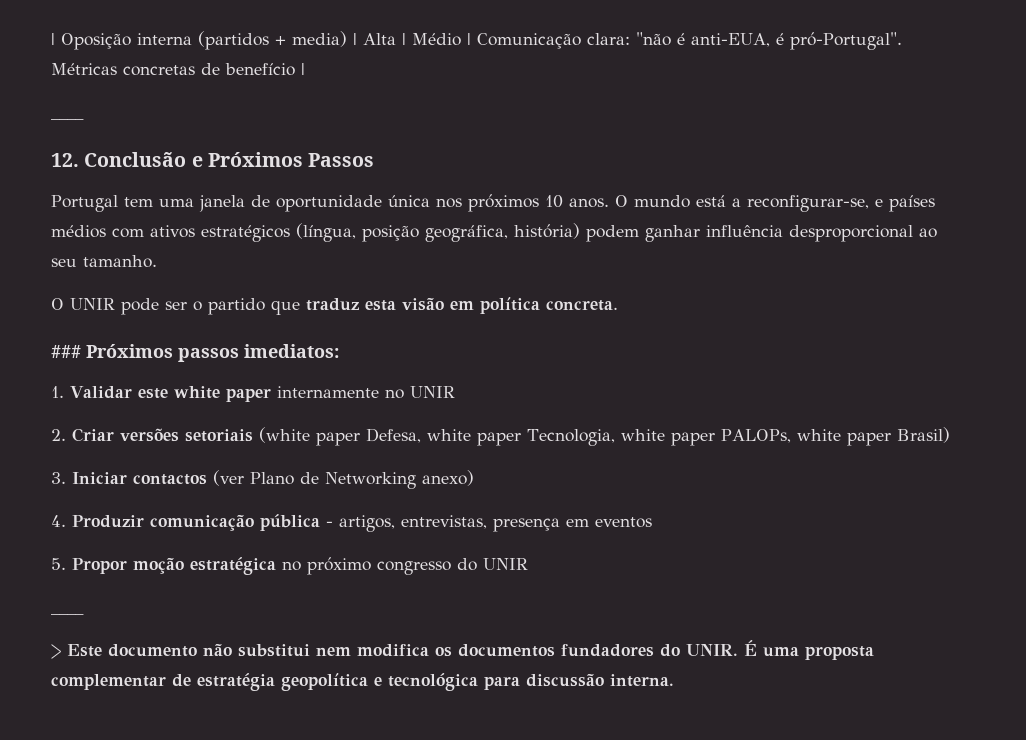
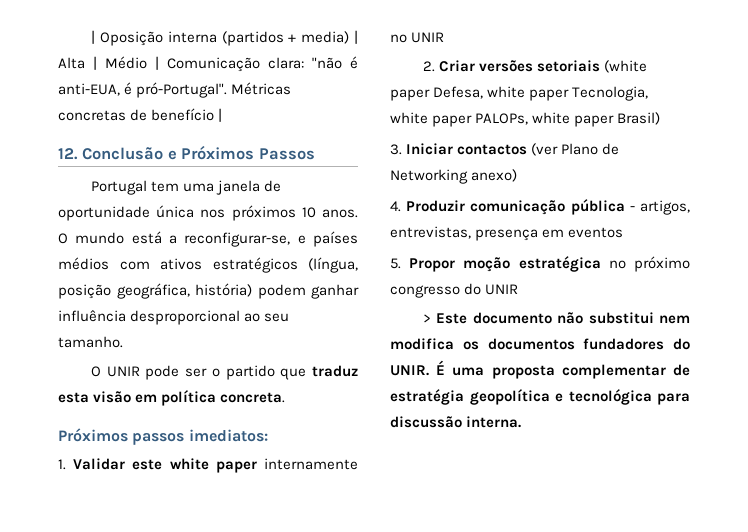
[51,118,84,120] // ____ -> (223, 115) none
[51,345,81,358] ### -> (286, 397) none
[51,613,84,615] // ____ -> (519, 289) none

